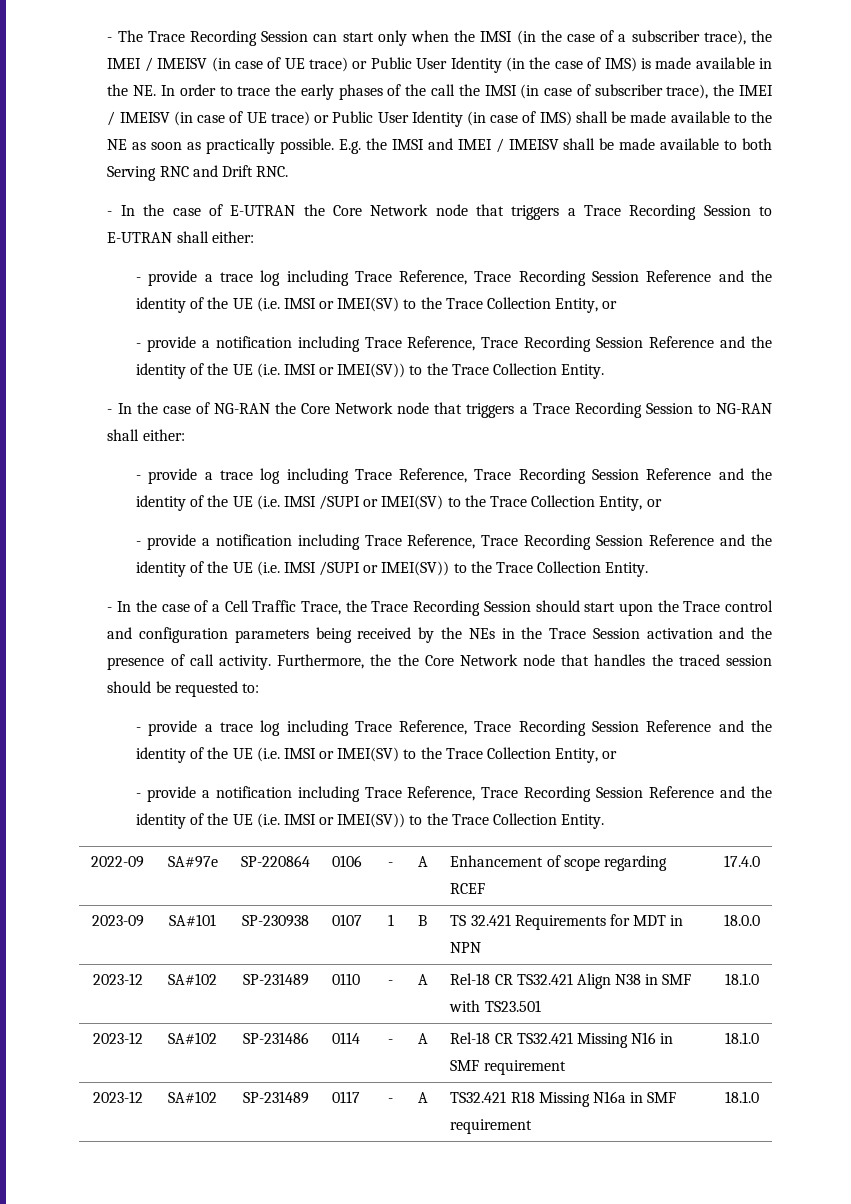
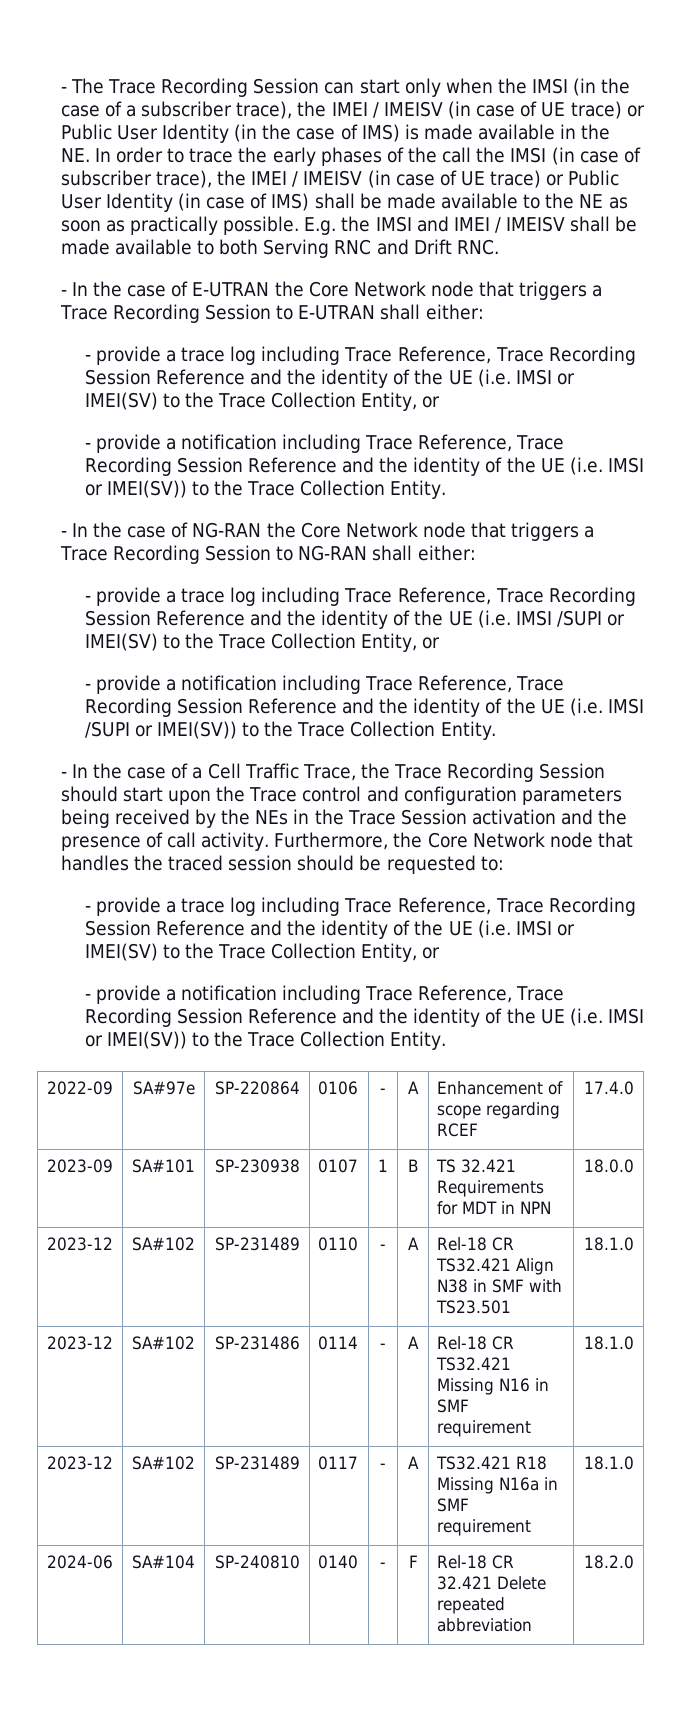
[397,654,419,666] the -> (423, 840) none
(759, 1097) none -> [47,1555,113,1569] [132,1555,195,1569] [214,1555,300,1569] [318,1555,359,1569] [380,1562,386,1568] [408,1555,418,1568] [437,1555,515,1569] [437,1576,547,1590] [437,1597,506,1614] [437,1618,533,1632] [583,1555,634,1569] // 2024-06 | SA#104 | SP-240810 | 0140 | - | F | Rel-18 CR 32.421 Delete repeated abbreviation | 18.2.0

